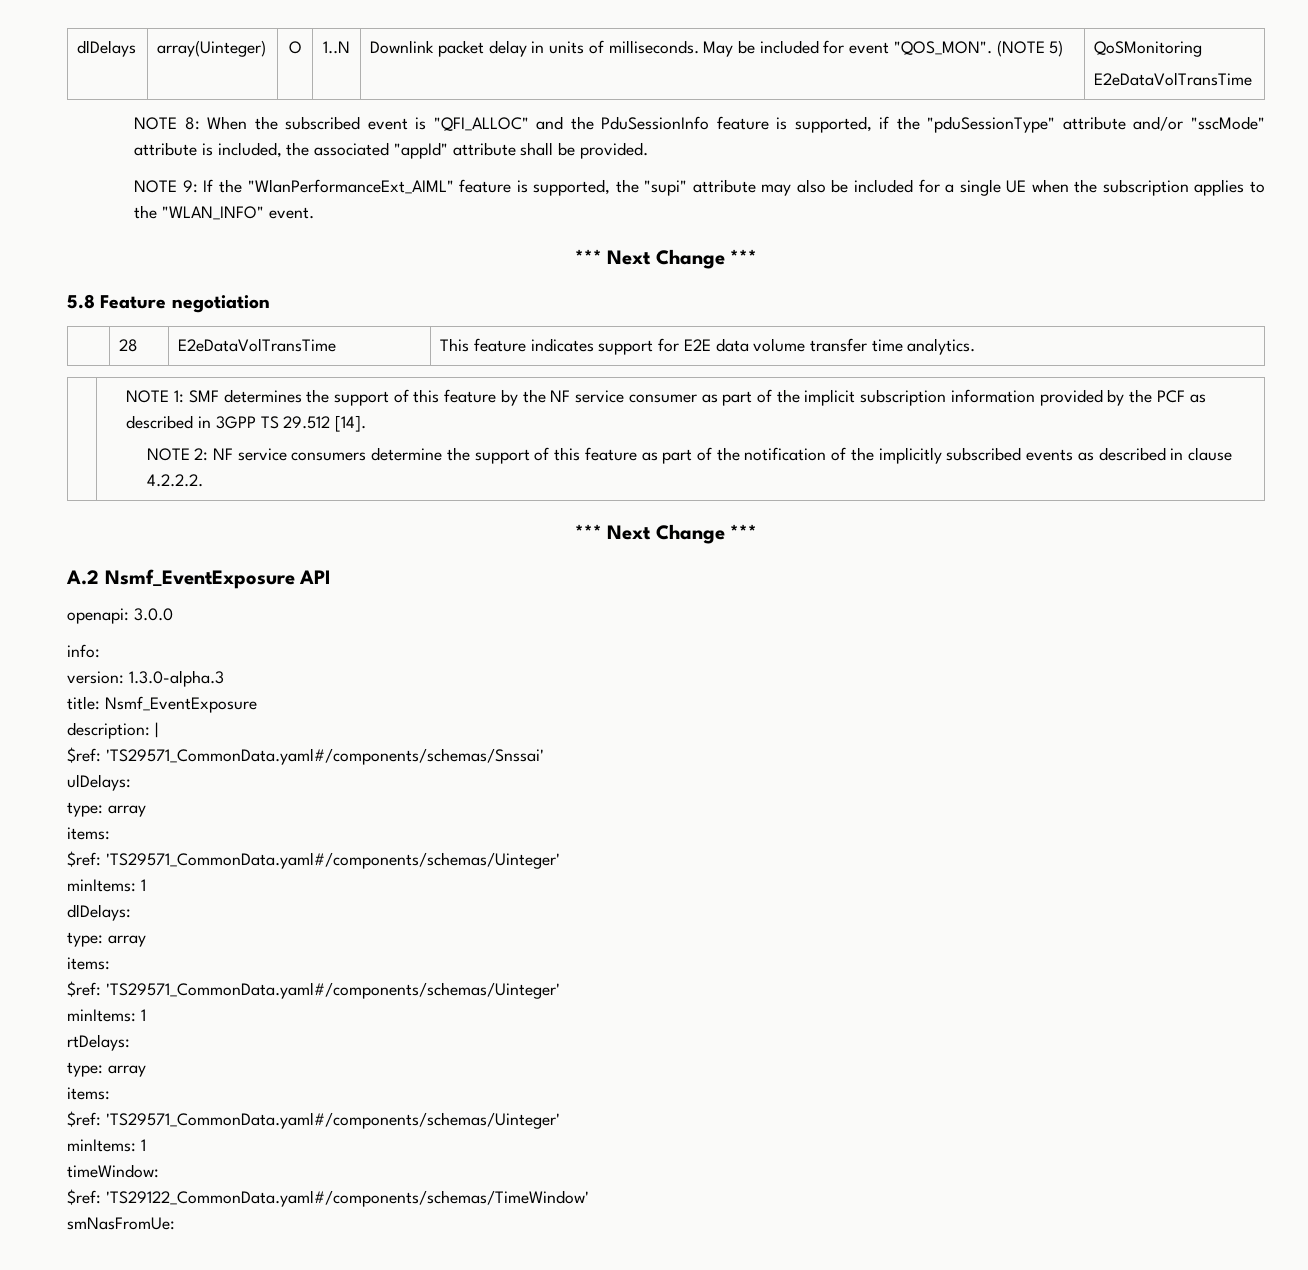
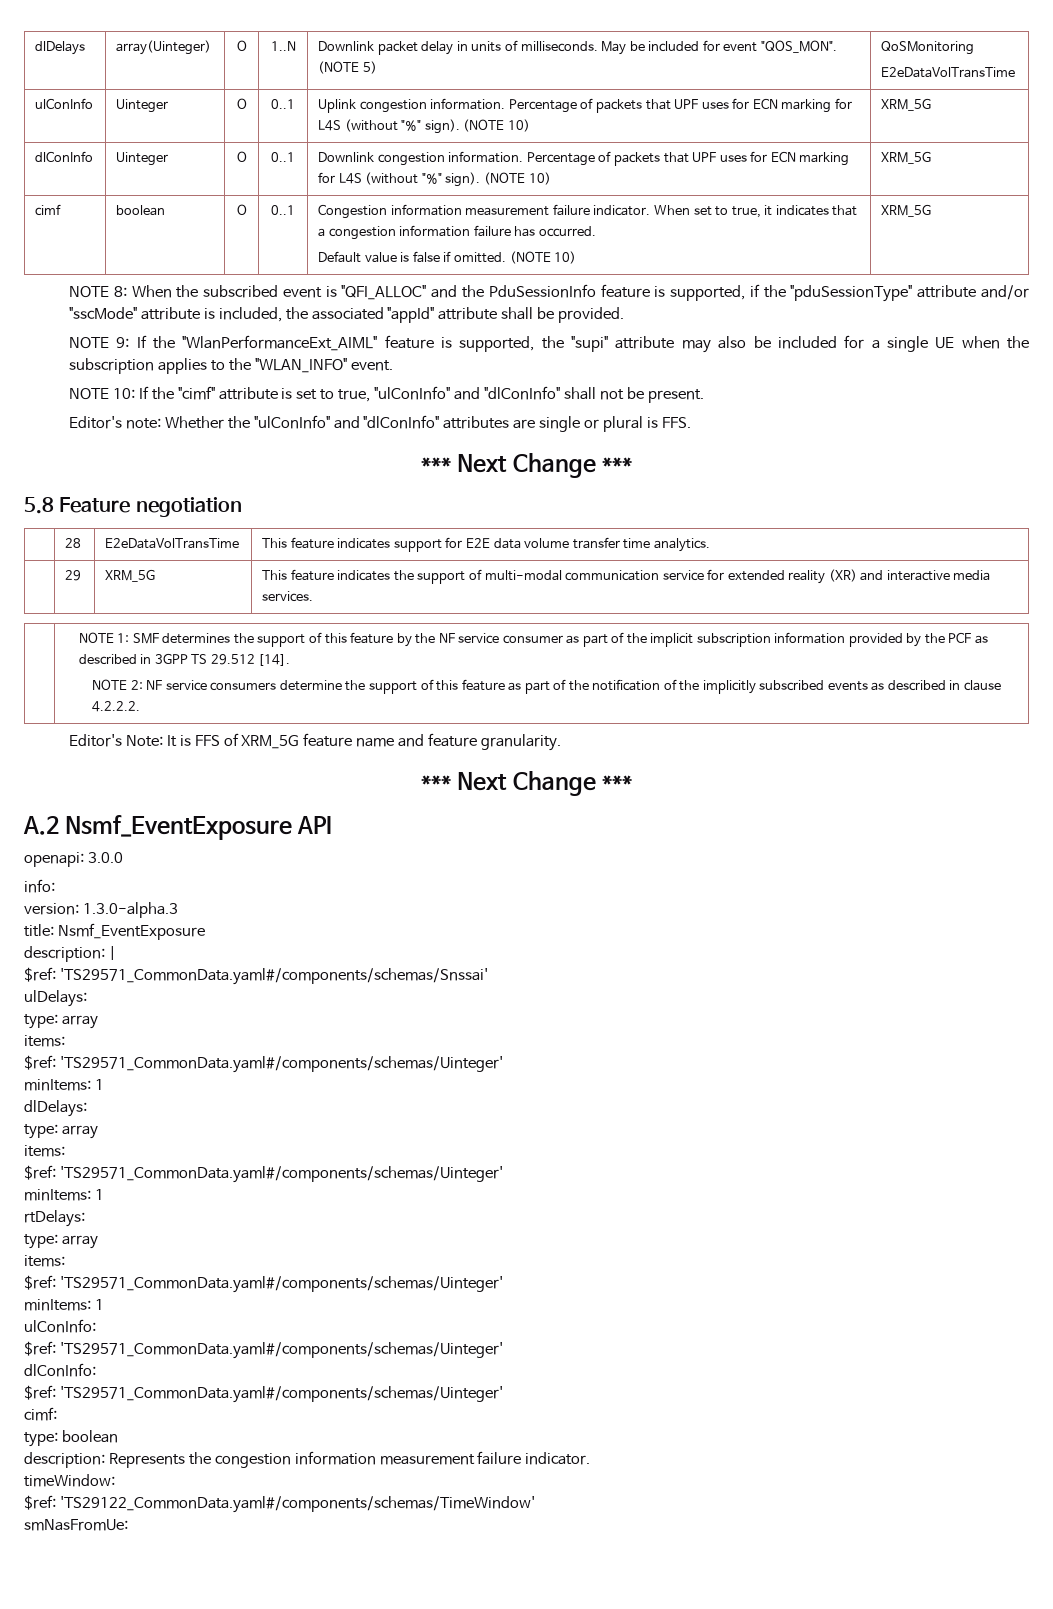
(1253, 79) none -> [35,98,94,109] [116,99,169,113] [236,98,247,109] [271,99,295,109] [318,98,852,113] [318,119,530,134] [881,98,932,111] [35,151,94,162] [116,152,169,166] [236,151,247,162] [271,152,295,162] [318,151,850,166] [318,172,551,187] [881,151,932,164] [35,204,62,216] [116,205,166,216] [236,204,247,215] [271,205,295,215] [318,204,858,219] [318,225,596,240] [318,251,577,264] [881,204,932,217] // ulConInfo | Uinteger | O | 0..1 | Uplink congestion information. Percentage of packets that UPF uses for ECN marking for L4S (without "%" sign). (NOTE 10) | XRM_5G // dlConInfo | Uinteger | O | 0..1 | Downlink congestion information. Percentage of packets that UPF uses for ECN marking for L4S (without "%" sign). (NOTE 10) | XRM_5G // cimf | boolean | O | 0..1 | Congestion information measurement failure indicator. When set to true, it indicates that a congestion information failure has occurred. // Default value is false if omitted. (NOTE 10) | XRM_5G
(314, 213) none -> [68,386,704,403] [68,415,691,432] // NOTE 10: If the "cimf" attribute is set to true, "ulConInfo" and "dlConInfo" shall not be present. // Editor's note: Whether the "ulConInfo" and "dlConInfo" attributes are single or plural is FFS.
(976, 346) none -> [65,570,82,581] [105,569,156,582] [262,569,991,584] [262,591,314,602] // | 29 | XRM_5G | This feature indicates the support of multi-modal communication service for extended reality (XR) and interactive media services.
(203, 480) none -> [68,733,562,751] // Editor's Note: It is FFS of XRM_5G feature name and feature granularity.
(146, 1145) none -> [24,1319,96,1333] [24,1341,503,1359] [24,1363,96,1377] [24,1385,503,1403] [24,1407,57,1421] [24,1430,118,1447] [24,1451,591,1468] // ulConInfo: // $ref: 'TS29571_CommonData.yaml#/components/schemas/Uinteger' // dlConInfo: // $ref: 'TS29571_CommonData.yaml#/components/schemas/Uinteger' // cimf: // type: boolean // description: Represents the congestion information measurement failure indicator.

